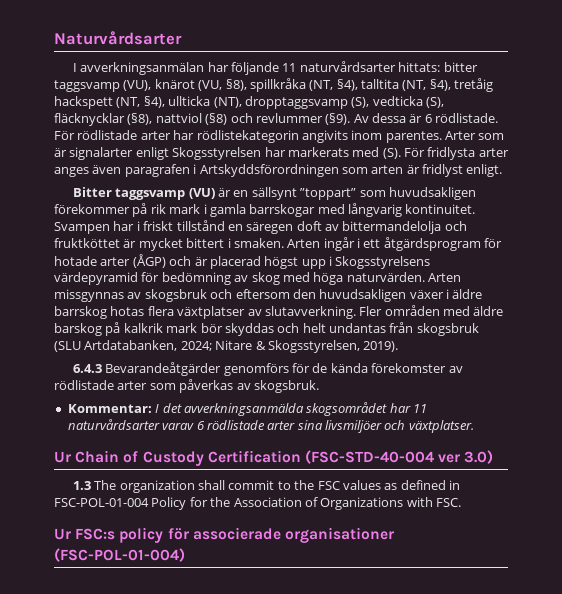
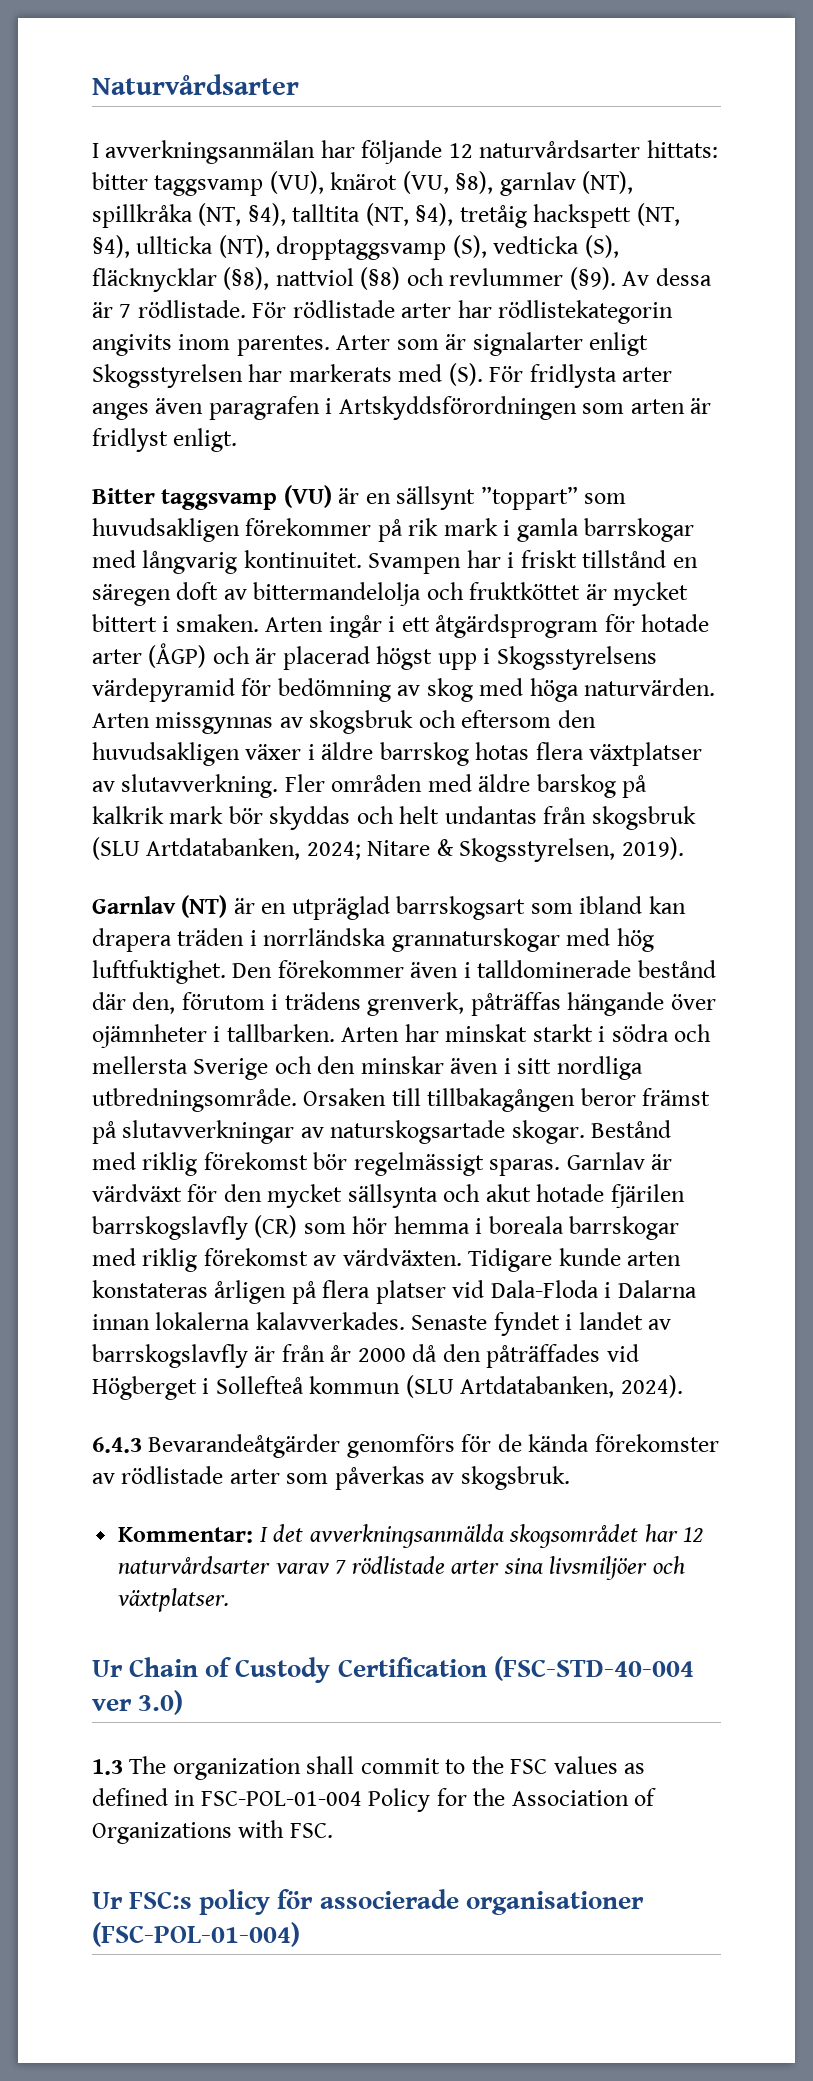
[282,63,297,72] 11 -> [448,143,473,158] 12
(247, 85) none -> [499,171,634,196] garnlav (NT),
[424,114,432,123] 6 -> [119,304,132,318] 7
(399, 346) none -> [92,895,686,920] [92,928,654,952] [92,960,716,984] [92,992,716,1016] [92,1024,712,1048] [92,1056,643,1080] [92,1088,711,1112] [92,1120,672,1144] [92,1152,673,1176] [92,1184,685,1208] [92,1215,680,1240] [92,1248,682,1272] [92,1280,697,1304] [92,1312,672,1336] [92,1344,639,1368] [92,1375,683,1400] // Garnlav (NT) är en utpräglad barrskogsart som ibland kan drapera träden i norrländska grannaturskogar med hög luftfuktighet. Den förekommer även i talldominerade bestånd där den, förutom i trädens grenverk, påträffas hängande över ojämnheter i tallbarken. Arten har minskat starkt i södra och mellersta Sverige och den minskar även i sitt nordliga utbredningsområde. Orsaken till tillbakagången beror främst på slutavverkningar av naturskogsartade skogar. Bestånd med riklig förekomst bör regelmässigt sparas. Garnlav är värdväxt för den mycket sällsynta och akut hotade fjärilen barrskogslavfly (CR) som hör hemma i boreala barrskogar med riklig förekomst av värdväxten. Tidigare kunde arten konstateras årligen på flera platser vid Dala-Floda i Dalarna innan lokalerna kalavverkades. Senaste fyndet i landet av barrskogslavfly är från år 2000 då den påträffades vid Högberget i Sollefteå kommun (SLU Artdatabanken, 2024).
[413,404,427,413] 11 -> [683,1527,704,1542] 12
[196,421,205,430] 6 -> [335,1560,347,1574] 7

